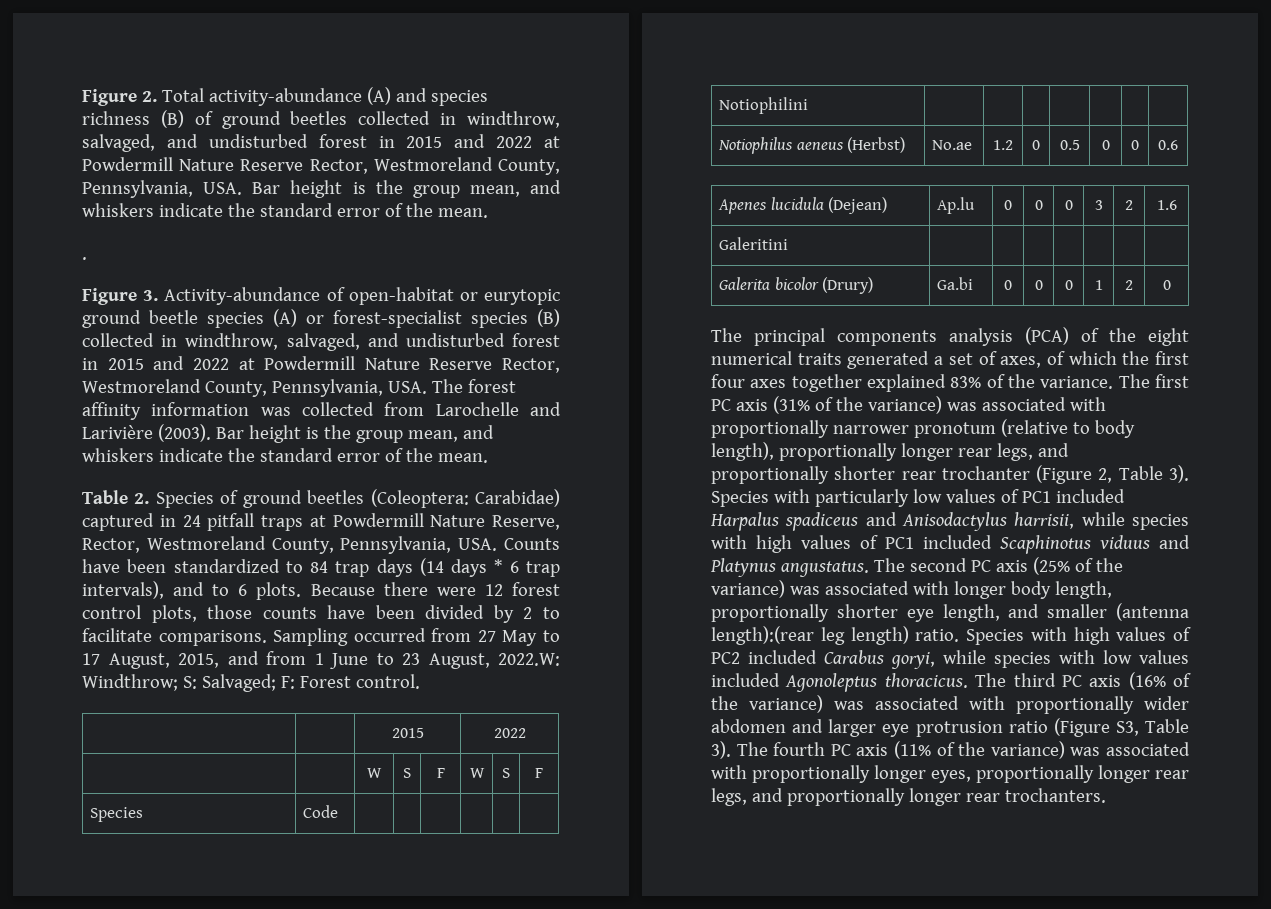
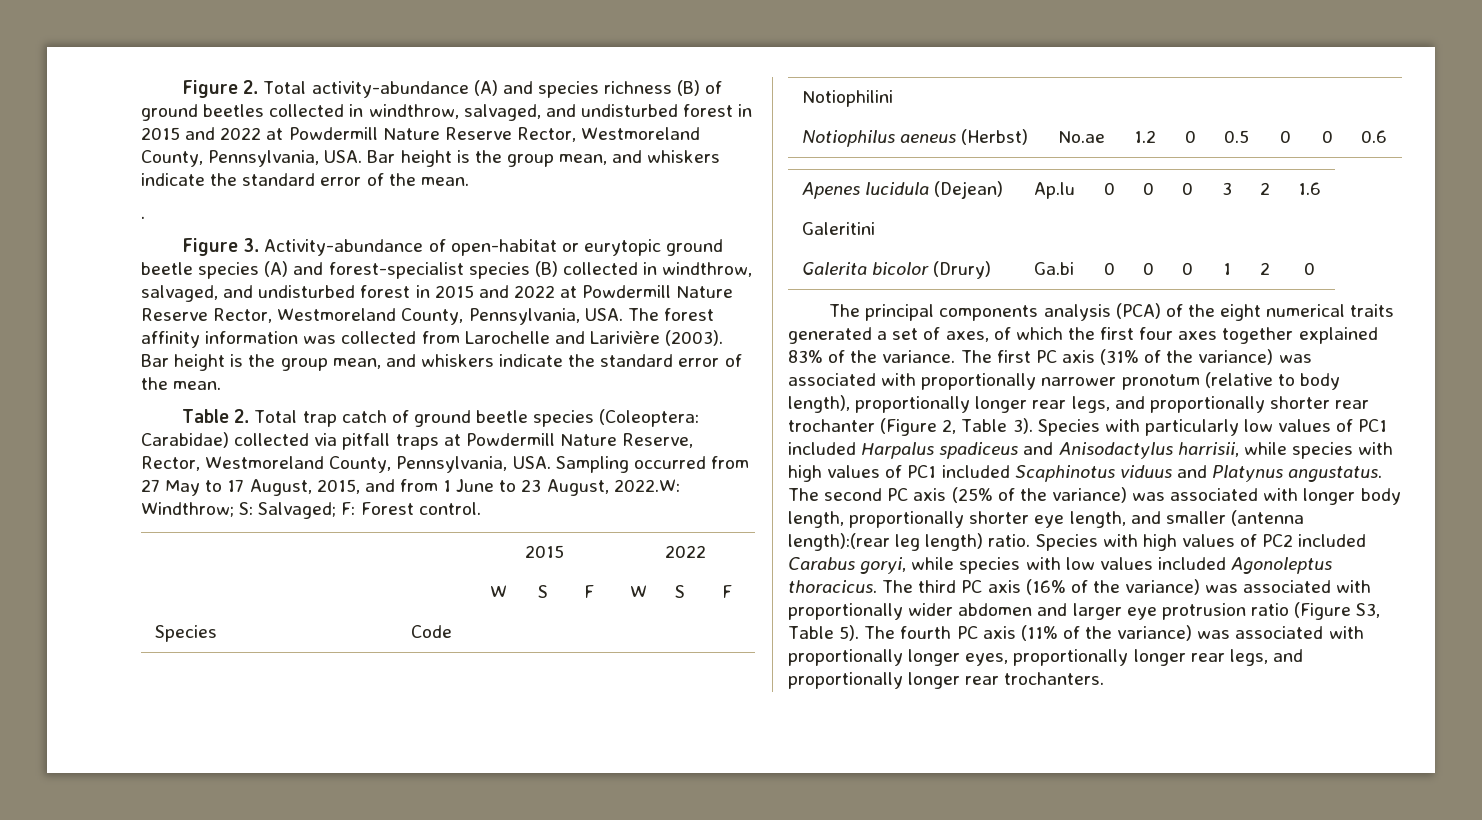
[306,315,324,324] or -> [293,262,324,275] and
[155,489,560,508] [82,513,201,531] Species of ground beetles (Coleoptera: Carabidae) captured in 24 -> [254,409,700,427] [141,432,338,448] Total trap catch of ground beetle species (Coleoptera: Carabidae) collected via
[504,538,560,550] [82,558,560,577] [82,581,560,600] [82,605,560,623] [82,628,267,646] Counts have been standardized to 84 trap days (14 days * 6 trap intervals), and to 6 plots. Because there were 12 forest control plots, those counts have been divided by 2 to facilitate comparisons. -> (551, 462) none
[711,741,731,759] 3). -> [839,625,860,641] 5).

